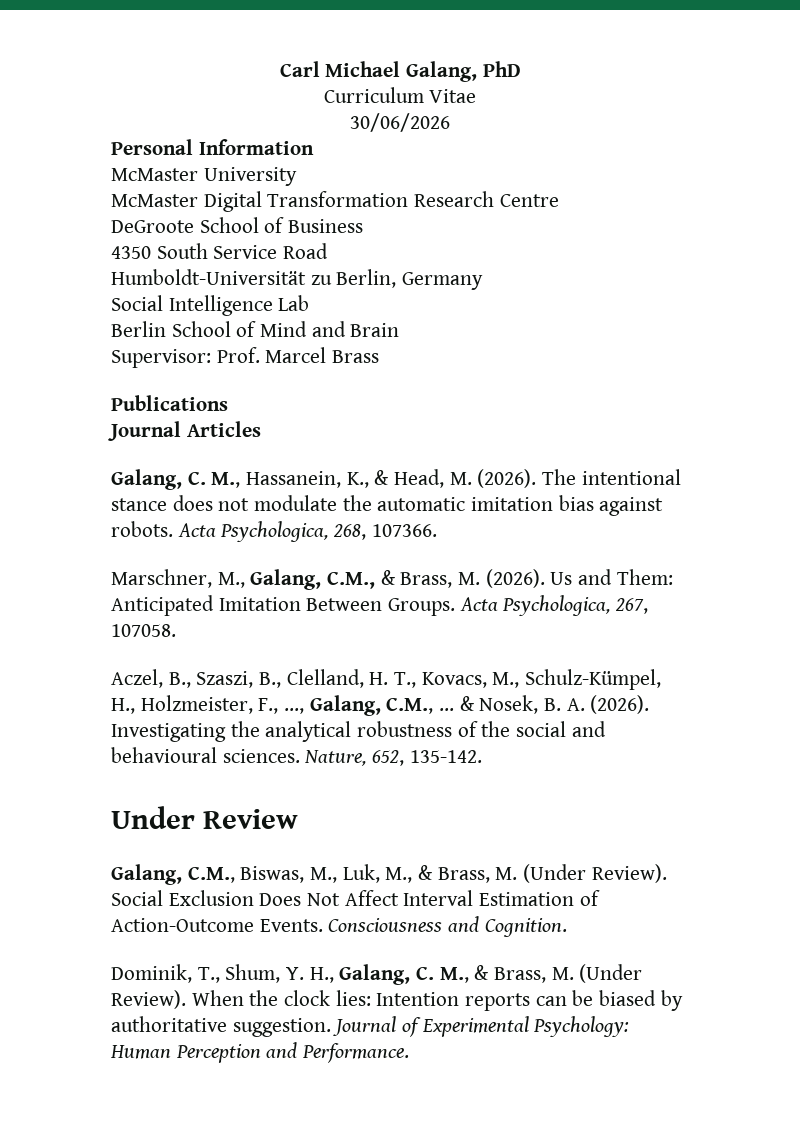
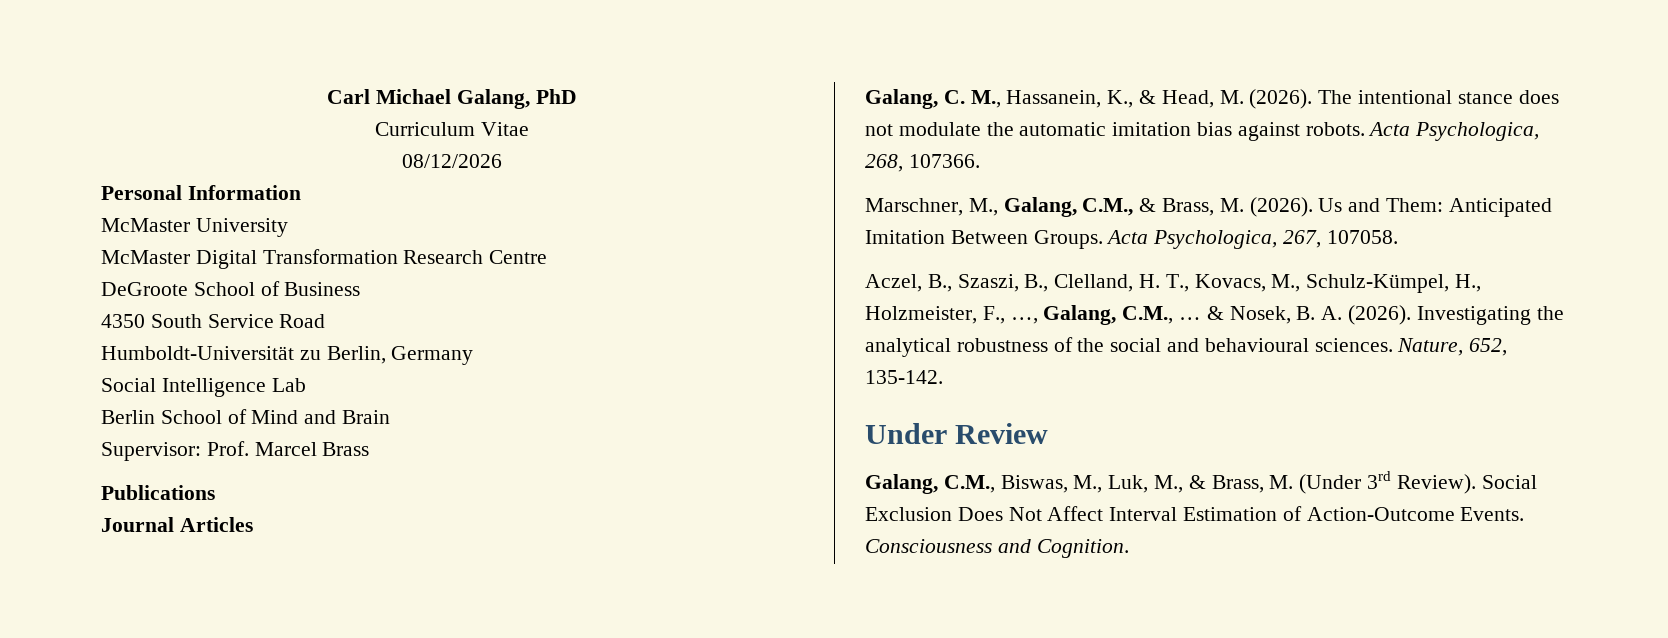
[350,113,450,132] 30/06/2026 -> [402,154,502,168] 08/12/2026
(587, 873) none -> [1367,471,1392,489] 3rd
[111,964,643,985] [111,990,683,1011] [111,1016,630,1037] [110,1042,410,1063] // Dominik, T., Shum, Y. H., Galang, C. M., & Brass, M. (Under Review). When the clock lies: Intention reports can be biased by authoritative suggestion. Journal of Experimental Psychology: Human Perception and Performance. -> (1129, 548) none

